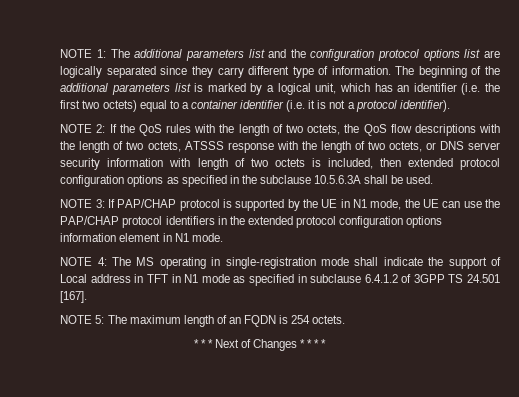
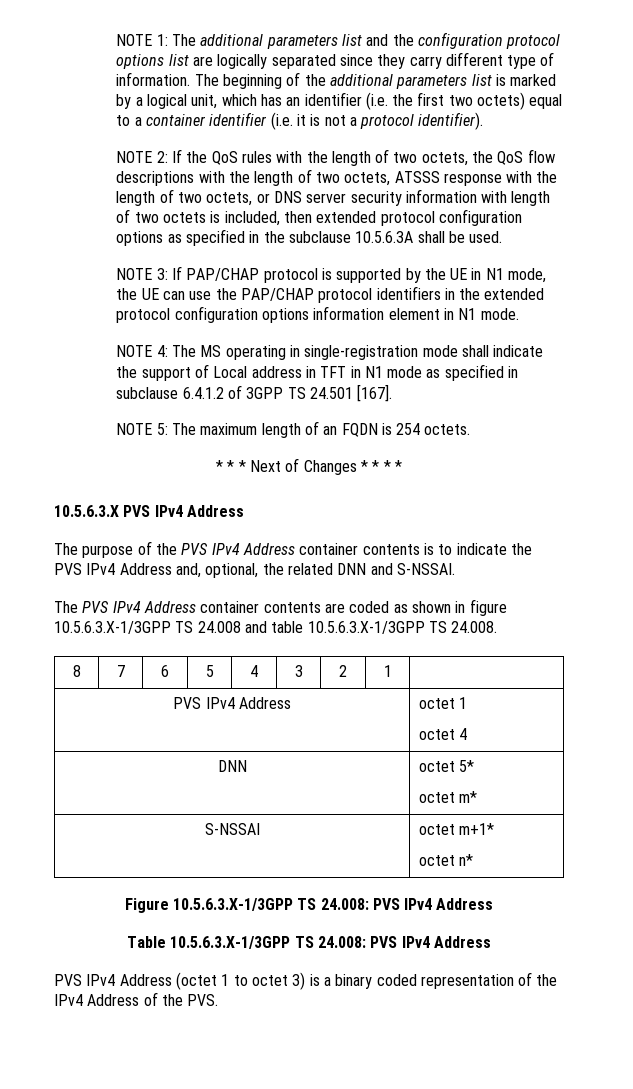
(327, 343) none -> [54,505,244,517] [54,541,532,558] [54,563,455,578] [54,599,507,616] [54,621,498,634] [72,665,81,677] [116,665,125,677] [161,665,169,677] [205,665,214,677] [250,665,258,677] [294,665,303,677] [339,665,347,677] [383,665,392,677] [173,697,291,709] [418,697,467,709] [418,728,467,740] [217,760,247,772] [418,760,474,772] [418,791,477,803] [204,823,260,835] [418,823,494,835] [418,854,473,866] [124,898,494,913] [127,936,491,949] [54,972,558,990] [54,992,219,1006] // 10.5.6.3.X PVS IPv4 Address // The purpose of the PVS IPv4 Address container contents is to indicate the PVS IPv4 Address and, optional, the related DNN and S-NSSAI. // The PVS IPv4 Address container contents are coded as shown in figure 10.5.6.3.X-1/3GPP TS 24.008 and table 10.5.6.3.X-1/3GPP TS 24.008. // 8 | 7 | 6 | 5 | 4 | 3 | 2 | 1 | // PVS IPv4 Address | octet 1 // octet 4 // DNN | octet 5* // octet m* // S-NSSAI | octet m+1* // octet n* // Figure 10.5.6.3.X-1/3GPP TS 24.008: PVS IPv4 Address // Table 10.5.6.3.X-1/3GPP TS 24.008: PVS IPv4 Address // PVS IPv4 Address (octet 1 to octet 3) is a binary coded representation of the IPv4 Address of the PVS.

